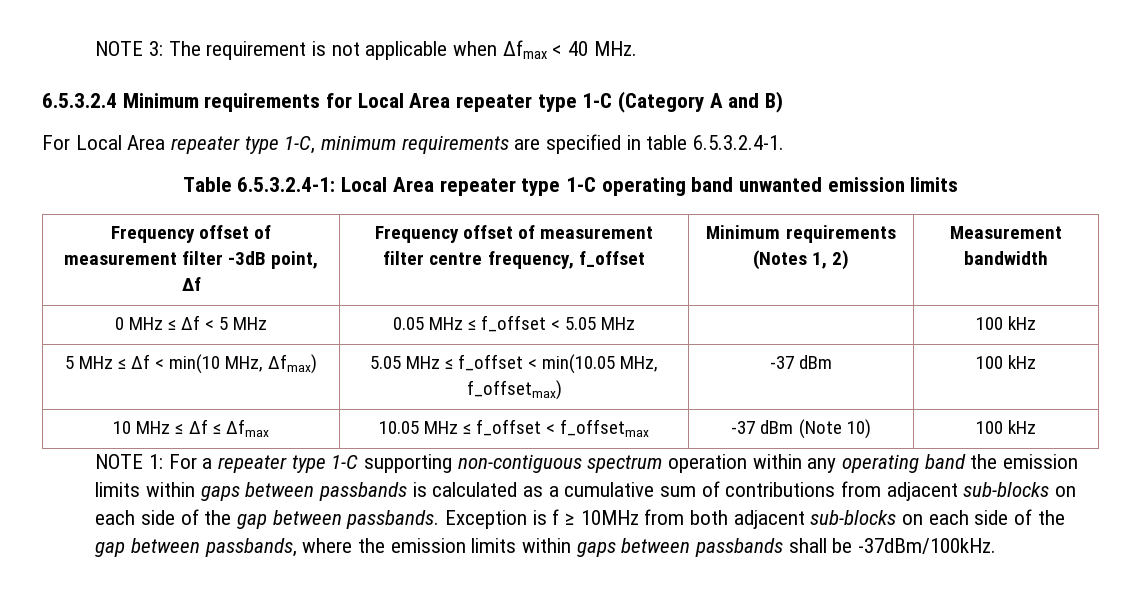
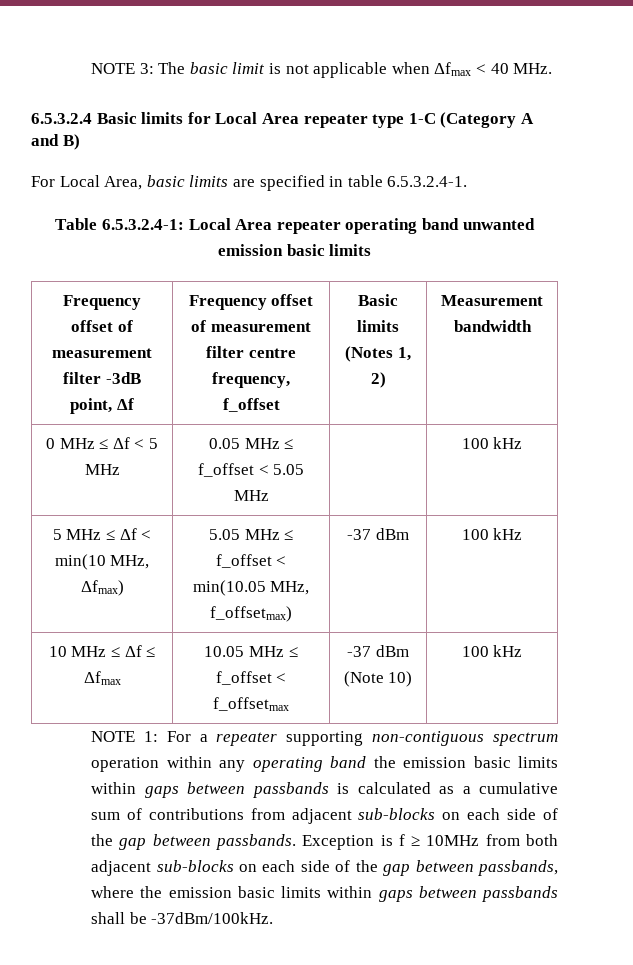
[206,41,307,60] requirement -> [189,62,266,74] basic limit
[122,93,321,112] Minimum requirements -> [96,112,184,124] Basic limits
[127,135,509,154] Area repeater type 1-C, minimum requirements -> [104,175,229,190] Area, basic limits
[521,177,596,196] type 1-C -> (341, 227) none
(905, 184) none -> [286,244,325,256] basic
[706,225,896,243] Minimum requirements -> [358,294,398,306] [357,320,399,332] Basic limits
[291,455,359,473] type 1-C -> (278, 739) none
(1079, 461) none -> [473,756,511,768] basic
(466, 545) none -> [237,886,275,898] basic

